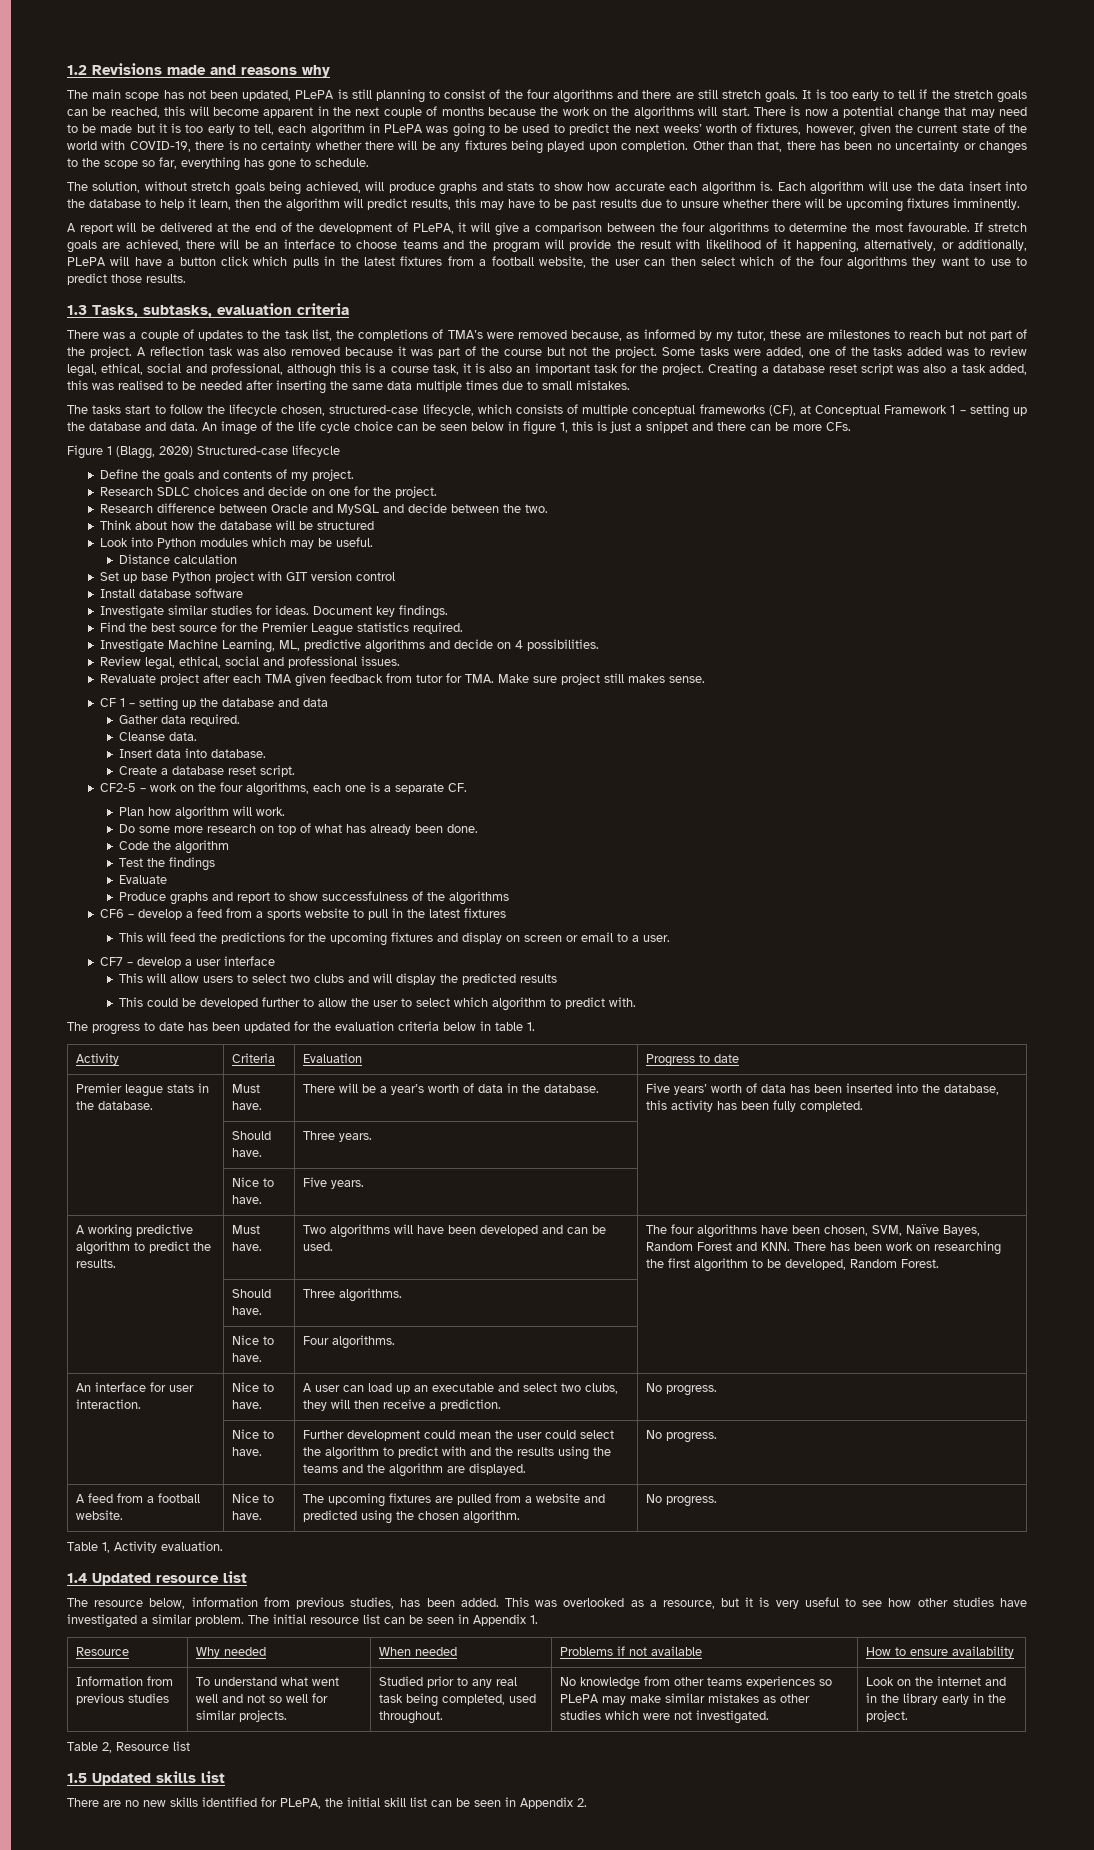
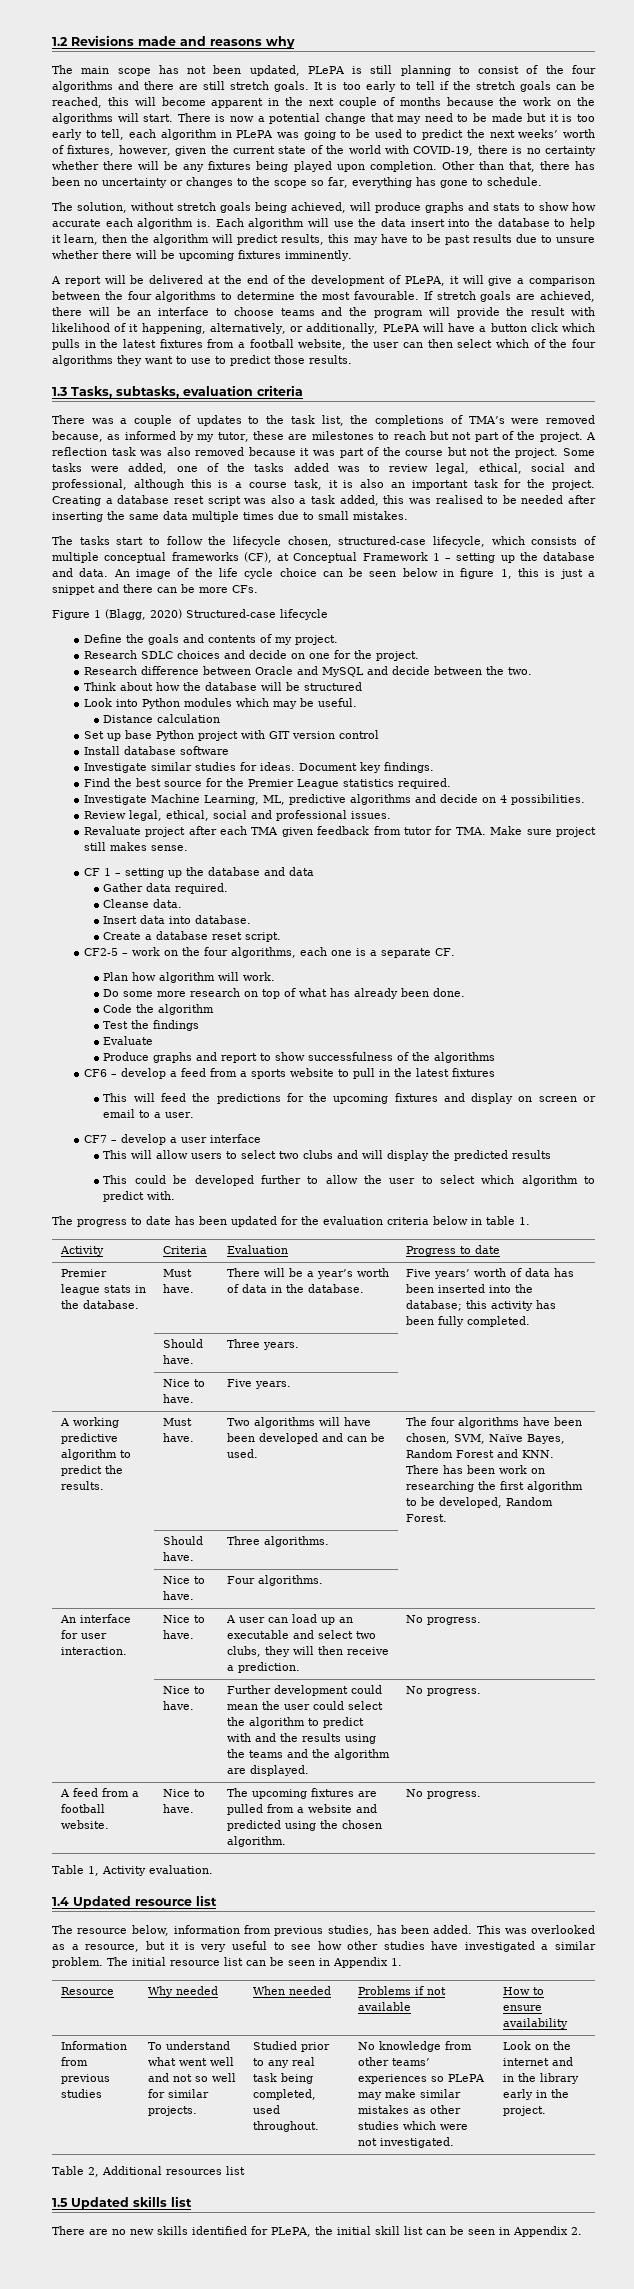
[944,1084,1000,1095] database, -> [405,1300,462,1311] database;
[707,1677,743,1686] teams -> [391,2058,430,2066] teams’
[116,1742,169,1751] Resource -> [102,2166,222,2175] Additional resources

